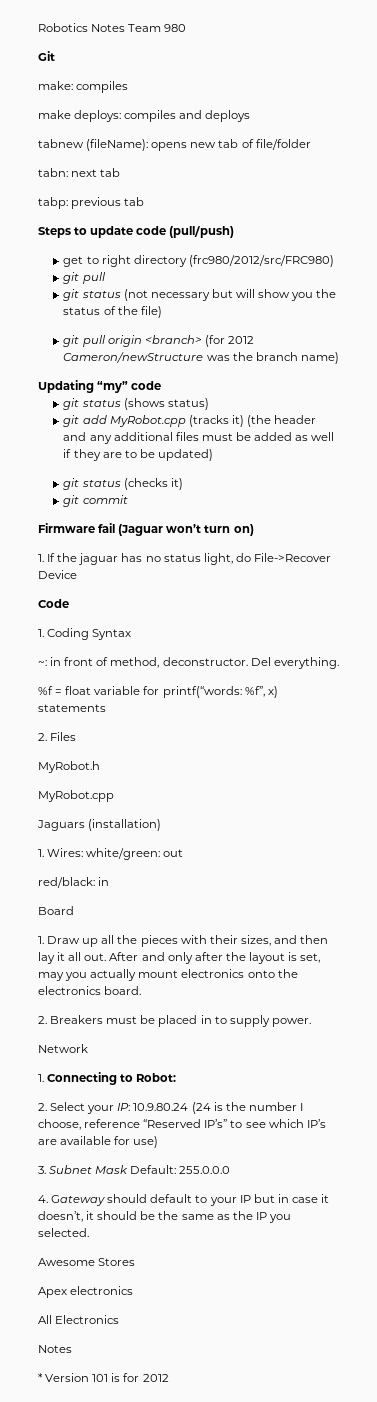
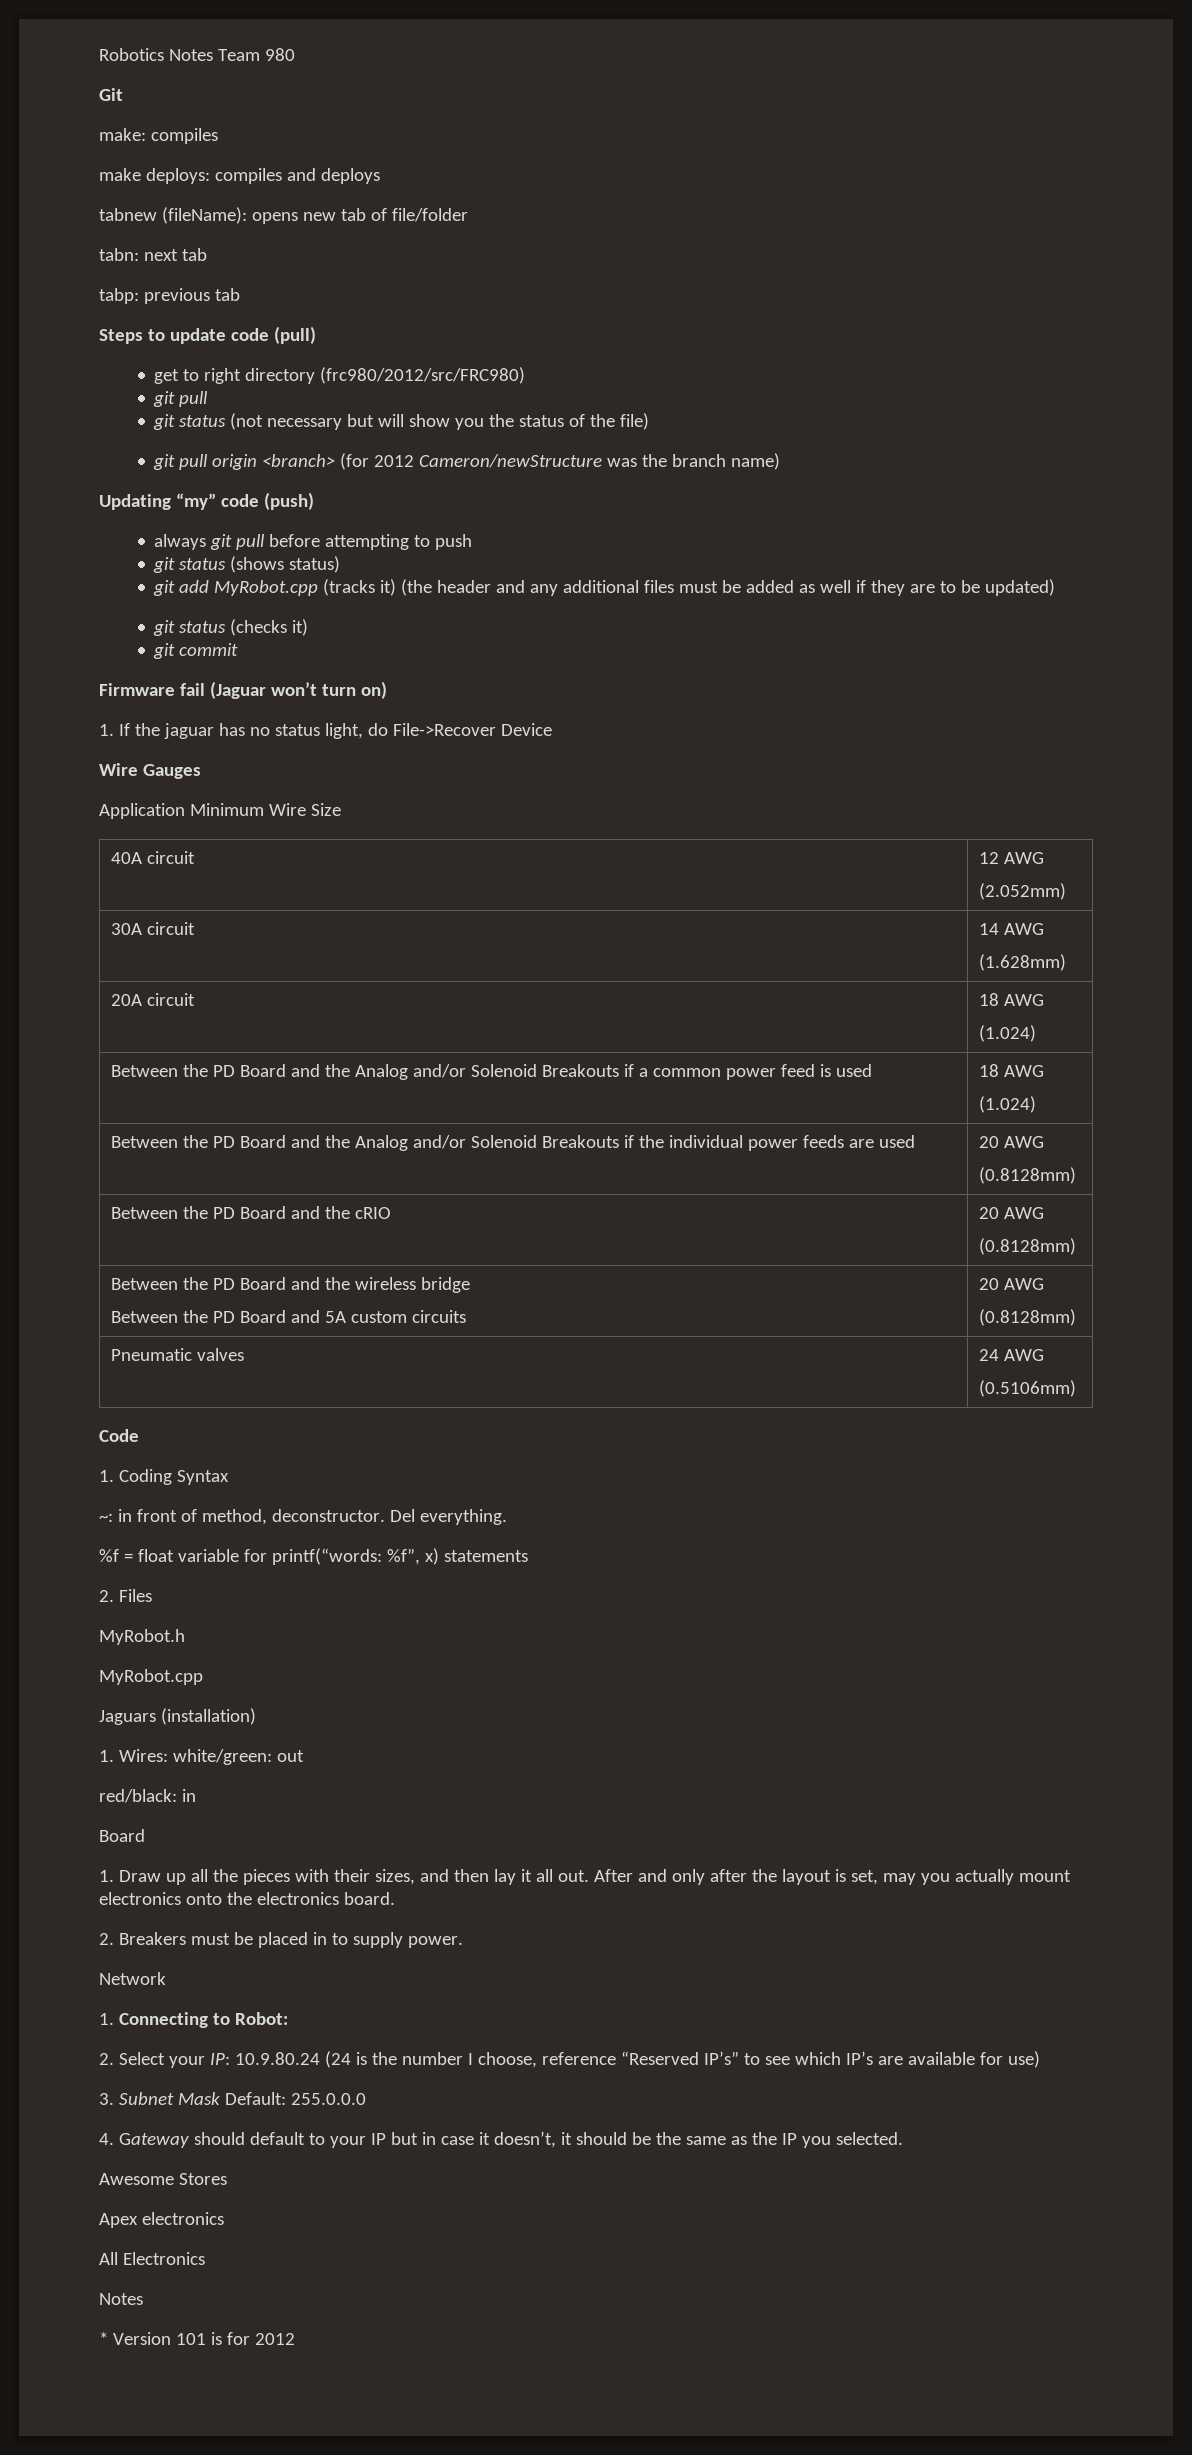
[169,226,235,238] (pull/push) -> [273,326,316,344] (pull)
(162, 385) none -> [263,492,314,510] [154,534,473,550] (push) // always git pull before attempting to push
(77, 574) none -> [99,763,201,779] [99,803,341,819] [111,851,196,864] [979,852,1045,864] [979,883,1067,900] [111,922,196,935] [979,923,1045,935] [979,954,1067,971] [111,993,196,1006] [979,993,1045,1006] [979,1025,1037,1042] [111,1064,873,1080] [979,1064,1045,1077] [979,1096,1037,1113] [111,1135,916,1151] [979,1136,1045,1148] [979,1167,1077,1184] [111,1206,392,1219] [979,1207,1045,1219] [979,1238,1077,1255] [111,1277,471,1293] [111,1310,467,1323] [979,1278,1045,1290] [979,1309,1077,1326] [111,1348,245,1361] [979,1349,1045,1361] [979,1380,1077,1397] // Wire Gauges // Application Minimum Wire Size // 40A circuit | 12 AWG // (2.052mm) // 30A circuit | 14 AWG // (1.628mm) // 20A circuit | 18 AWG // (1.024) // Between the PD Board and the Analog and/or Solenoid Breakouts if a common power feed is used | 18 AWG // (1.024) // Between the PD Board and the Analog and/or Solenoid Breakouts if the individual power feeds are used | 20 AWG // (0.8128mm) // Between the PD Board and the cRIO | 20 AWG // (0.8128mm) // Between the PD Board and the wireless bridge // Between the PD Board and 5A custom circuits | 20 AWG // (0.8128mm) // Pneumatic valves | 24 AWG // (0.5106mm)

